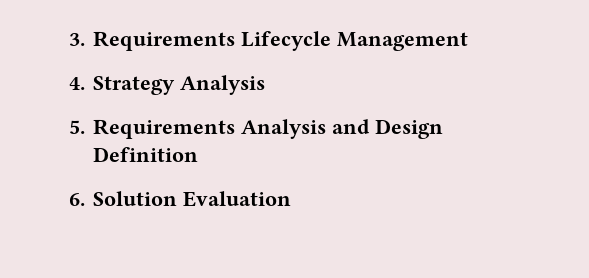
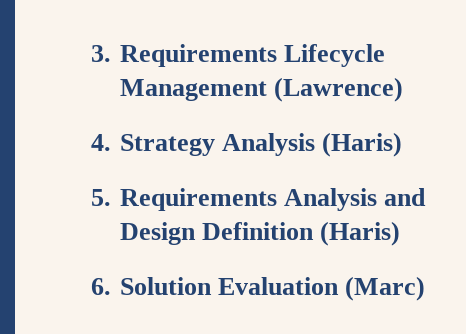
(468, 41) none -> [273,77,403,102] (Lawrence)
(265, 85) none -> [321,132,402,157] (Haris)
(198, 154) none -> [319,221,400,246] (Haris)
(291, 199) none -> [344,276,425,301] (Marc)

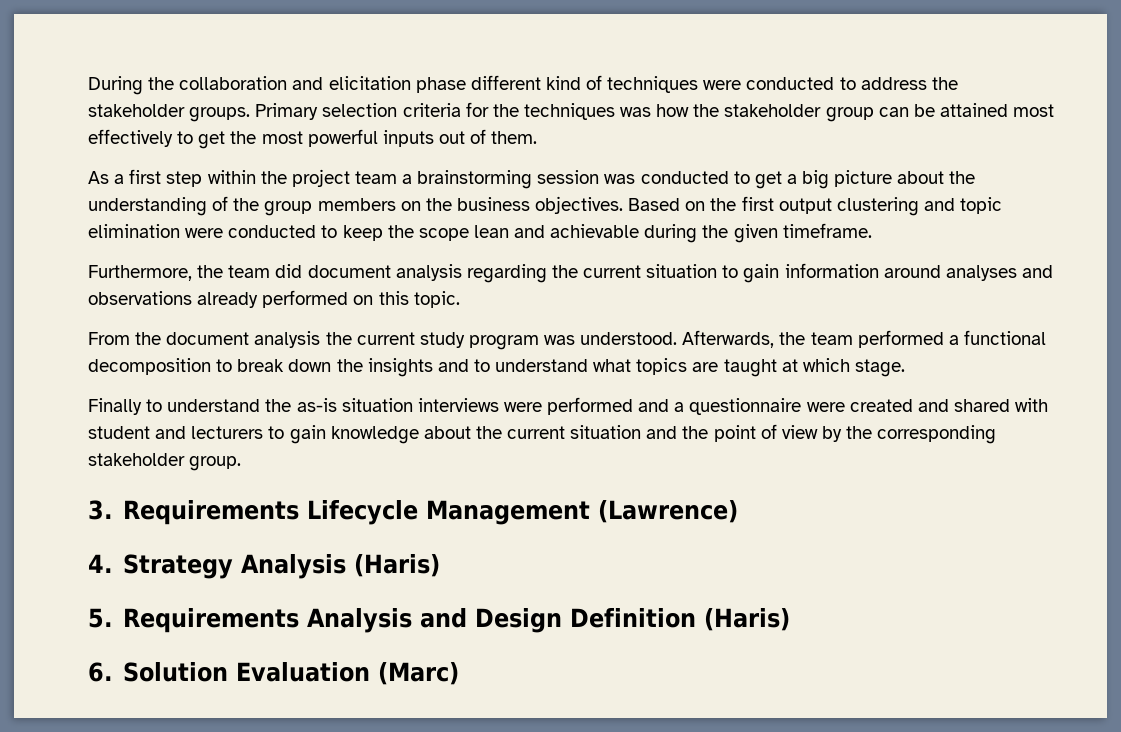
(91, 53) none -> [88,75,958,95] [88,102,1055,122] [88,129,538,149] [88,169,976,189] [88,196,1003,216] [88,223,872,243] [88,263,1053,283] [88,290,460,308] [88,330,1046,350] [88,358,905,377] [88,397,1049,415] [88,424,997,444] [88,453,242,471] During the collaboration and elicitation phase different kind of techniques were conducted to address the stakeholder groups. Primary selection criteria for the techniques was how the stakeholder group can be attained most effectively to get the most powerful inputs out of them. // As a first step within the project team a brainstorming session was conducted to get a big picture about the understanding of the group members on the business objectives. Based on the first output clustering and topic elimination were conducted to keep the scope lean and achievable during the given timeframe. // Furthermore, the team did document analysis regarding the current situation to gain information around analyses and observations already performed on this topic. // From the document analysis the current study program was understood. Afterwards, the team performed a functional decomposition to break down the insights and to understand what topics are taught at which stage. // Finally to understand the as-is situation interviews were performed and a questionnaire were created and shared with student and lecturers to gain knowledge about the current situation and the point of view by the corresponding stakeholder group. //

